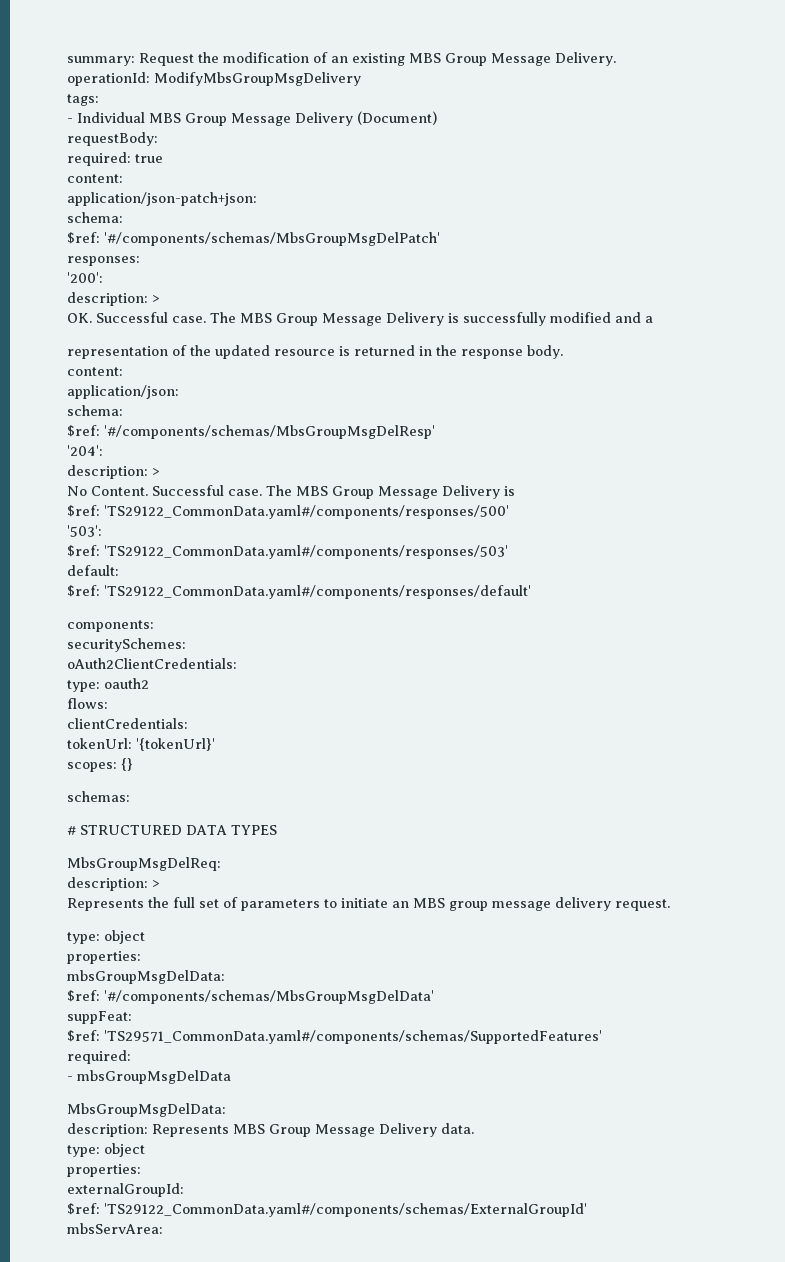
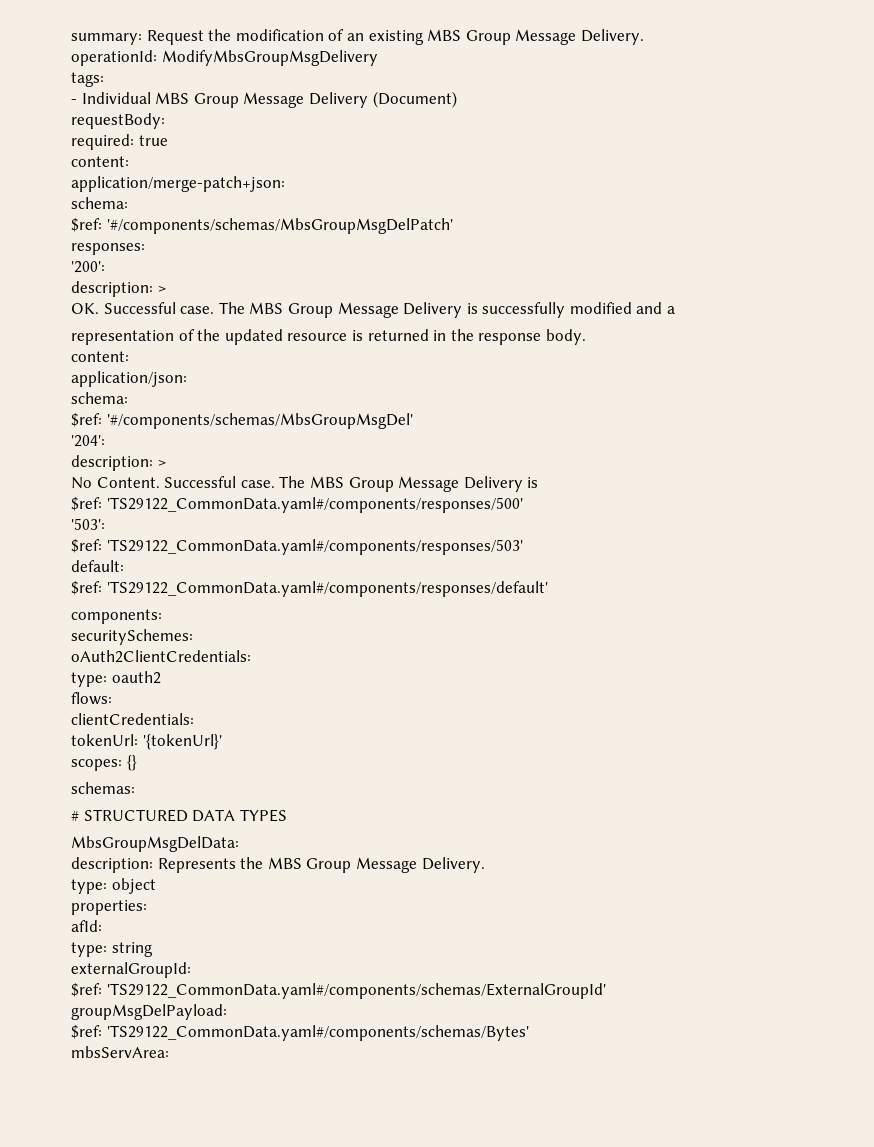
[67,192,257,206] application/json-patch+json: -> [71,176,285,192] application/merge-patch+json:
[104,425,435,439] '#/components/schemas/MbsGroupMsgDelResp' -> [106,413,413,429] '#/components/schemas/MbsGroupMsgDel'
[67,857,221,871] [67,877,160,891] MbsGroupMsgDelReq: // description: > // -> [71,836,239,852] [71,857,153,873] MbsGroupMsgDelData: // description:
[173,897,670,911] [67,930,145,944] [67,951,141,964] [67,970,225,984] [67,990,434,1004] [67,1011,132,1024] [67,1030,602,1044] [67,1050,131,1064] [67,1070,231,1084] [67,1103,226,1117] [67,1123,474,1137] [67,1143,145,1157] [67,1164,141,1177] full set of parameters to initiate an MBS group message delivery request. // type: object // properties: // mbsGroupMsgDelData: // $ref: '#/components/schemas/MbsGroupMsgDelData' // suppFeat: // $ref: 'TS29571_CommonData.yaml#/components/schemas/SupportedFeatures' // required: // - mbsGroupMsgDelData // MbsGroupMsgDelData: // description: Represents MBS Group Message Delivery data. // type: object // properties: -> [267,857,485,873] [71,878,156,894] [71,900,147,915] [71,920,102,932] [71,942,153,957] MBS Group Message Delivery. // type: object // properties: // afId: // type: string
(587, 1210) none -> [71,1004,227,1020] [71,1025,529,1041] // groupMsgDelPayload: // $ref: 'TS29122_CommonData.yaml#/components/schemas/Bytes'

